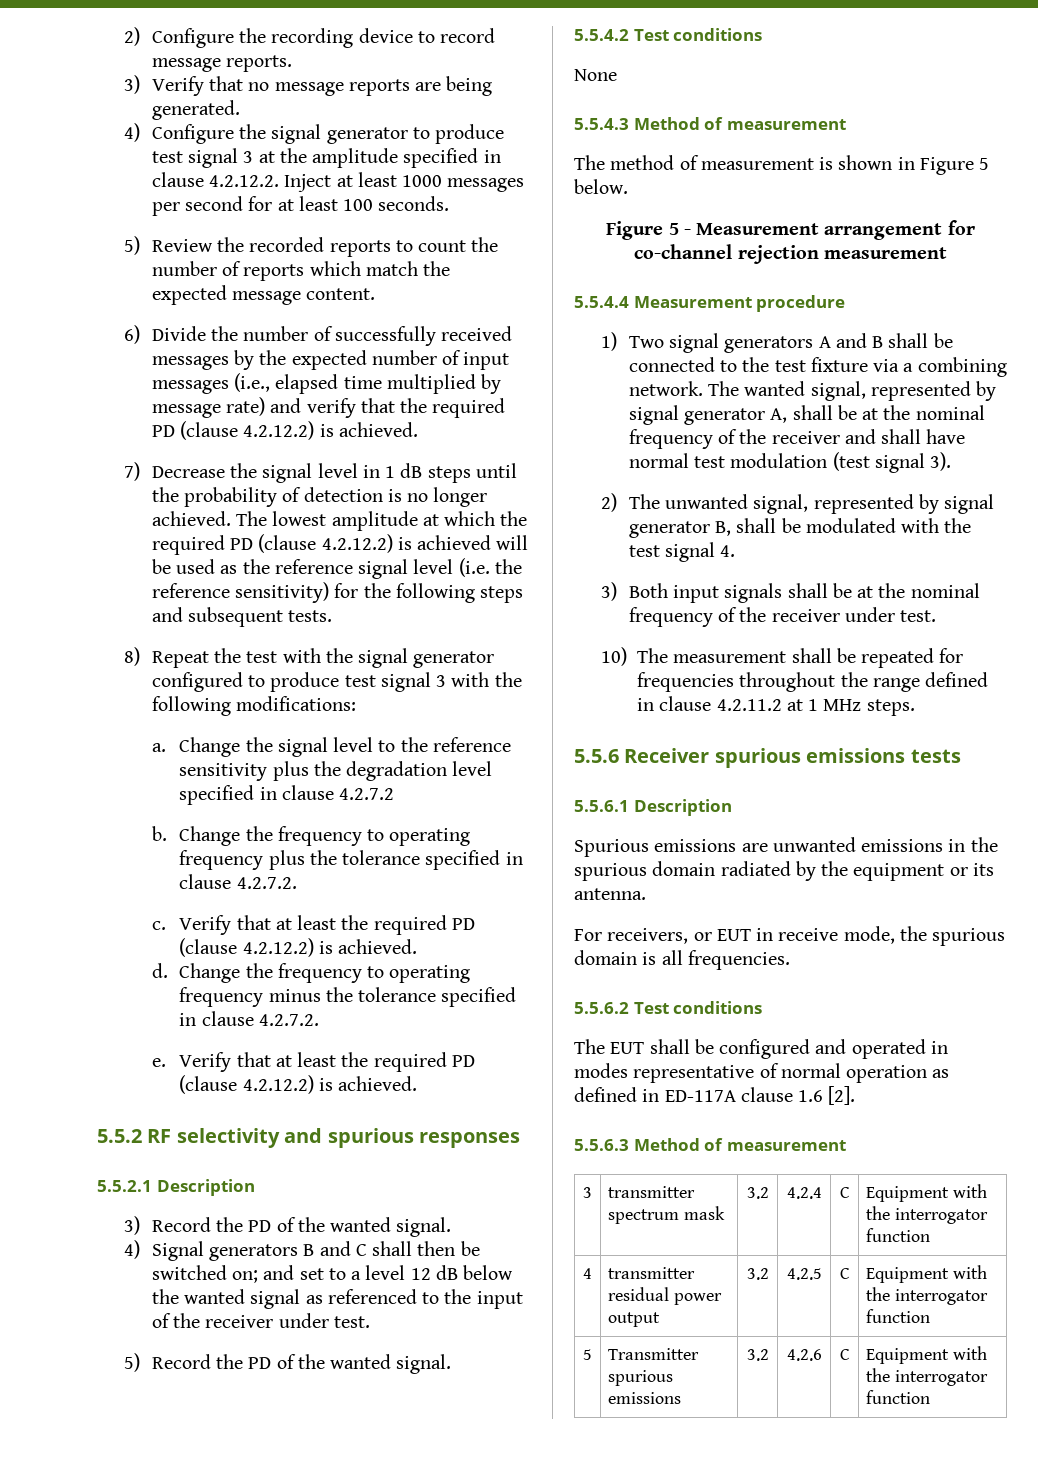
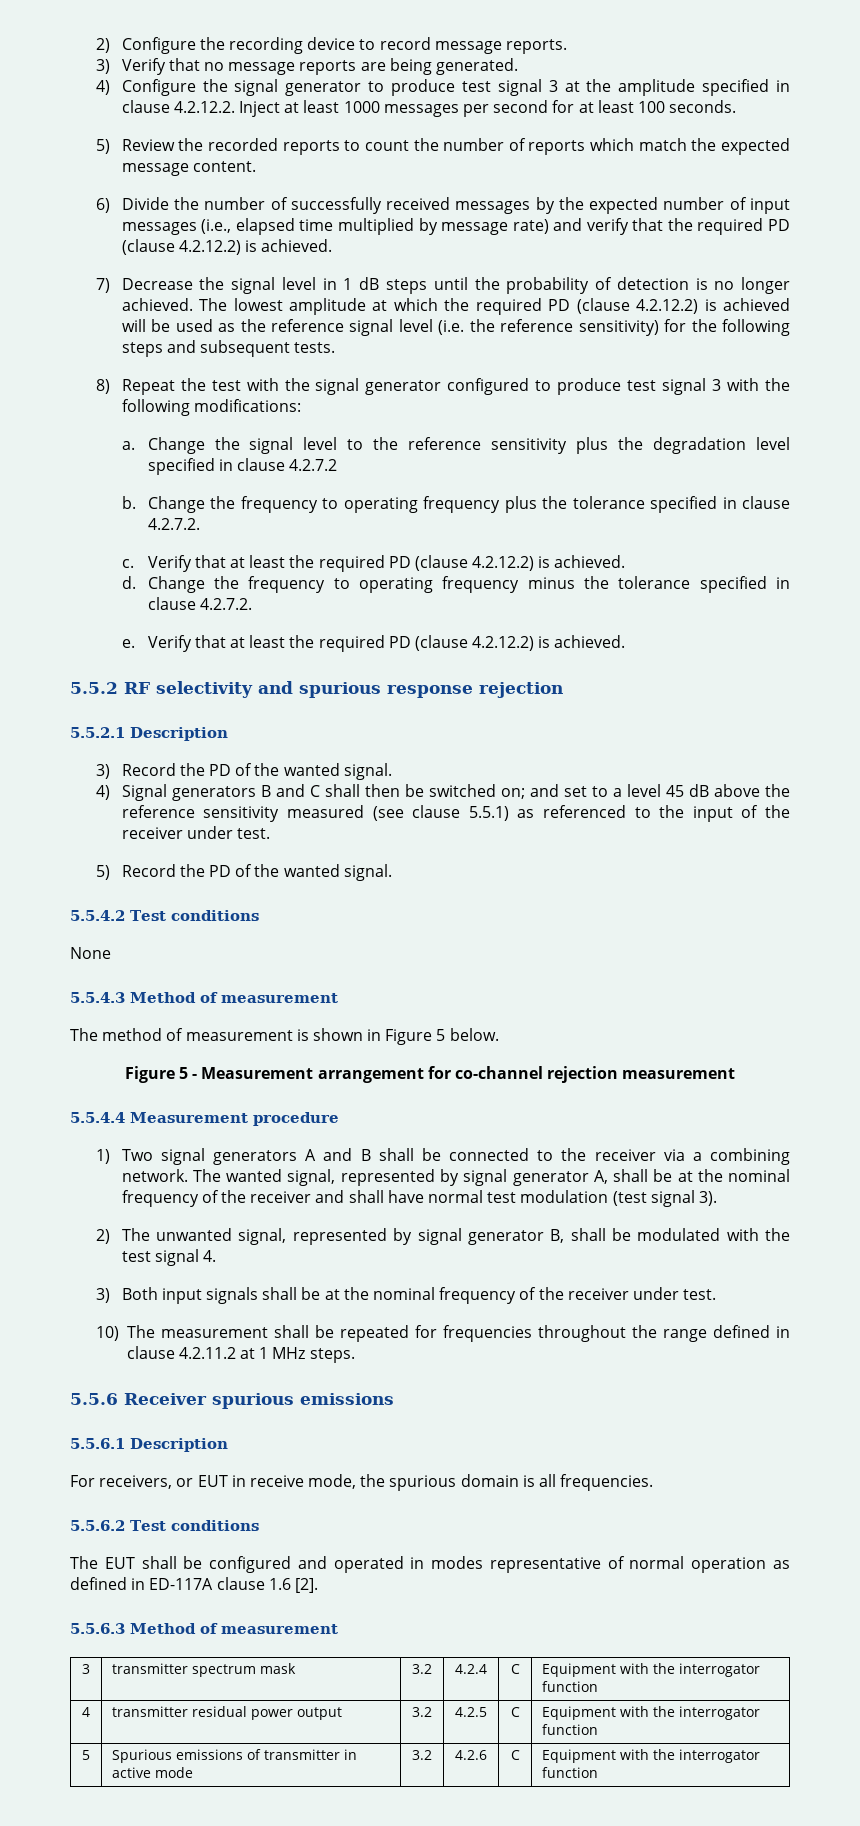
[419,1132,520,1148] responses -> [387,682,563,698] response rejection
[410,1265,514,1280] [151,1289,301,1309] 12 dB below the wanted signal -> [665,784,791,797] [121,805,509,822] 45 dB above the reference sensitivity measured (see clause 5.5.1)
[774,357,868,372] test fixture -> [594,1149,656,1161] receiver
[910,749,961,763] tests -> (394, 1399) none
[574,837,998,857] [574,861,994,881] [574,888,646,900] // Spurious emissions are unwanted emissions in the spurious domain radiated by the equipment or its antenna. -> (228, 1445) none
[608,1348,700,1360] [608,1370,674,1386] [608,1392,682,1404] Transmitter spurious emissions -> [112,1749,358,1763] [112,1767,194,1778] Spurious emissions of transmitter in active mode

